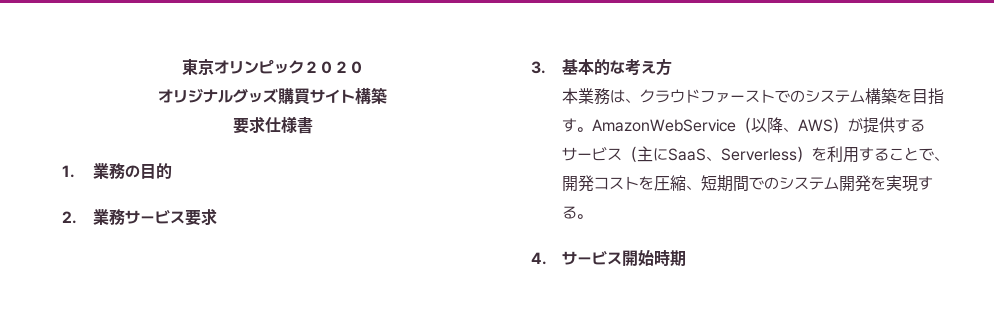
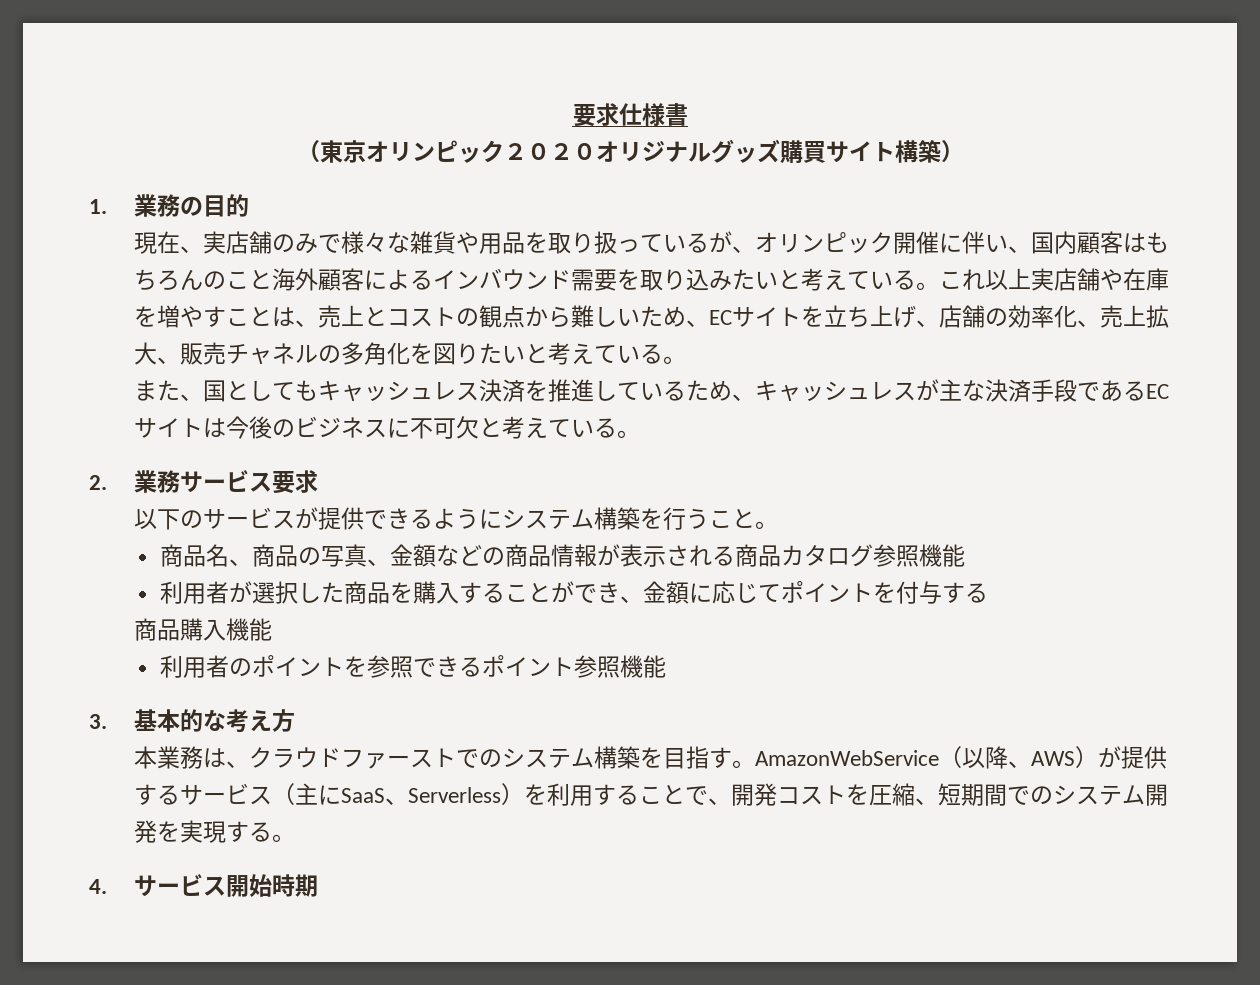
(181, 67) none -> [572,103,688,127] [296,140,320,163] 要求仕様書 // （
(364, 67) // -> (596, 151) none
[232,116,313,134] // 要求仕様書 -> [940,140,964,163] ）
(173, 171) none -> [134,231,1170,254] [134,268,1170,291] [134,305,1170,328] [134,342,687,365] [134,379,1170,402] [134,416,641,439] // 現在、実店舗のみで様々な雑貨や用品を取り扱っているが、オリンピック開催に伴い、国内顧客はもちろんのこと海外顧客によるインバウンド需要を取り込みたいと考えている。これ以上実店舗や在庫を増やすことは、売上とコストの観点から難しいため、ECサイトを立ち上げ、店舗の効率化、売上拡大、販売チャネルの多角化を図りたいと考えている。 // また、国としてもキャッシュレス決済を推進しているため、キャッシュレスが主な決済手段であるECサイトは今後のビジネスに不可欠と考えている。
(218, 217) none -> [134,507,779,530] [159,544,965,567] [159,581,988,604] [134,618,273,641] [159,655,666,678] // 以下のサービスが提供できるようにシステム構築を行うこと。 // 商品名、商品の写真、金額などの商品情報が表示される商品カタログ参照機能 // 利用者が選択した商品を購入することができ、金額に応じてポイントを付与する // 商品購入機能 // 利用者のポイントを参照できるポイント参照機能

